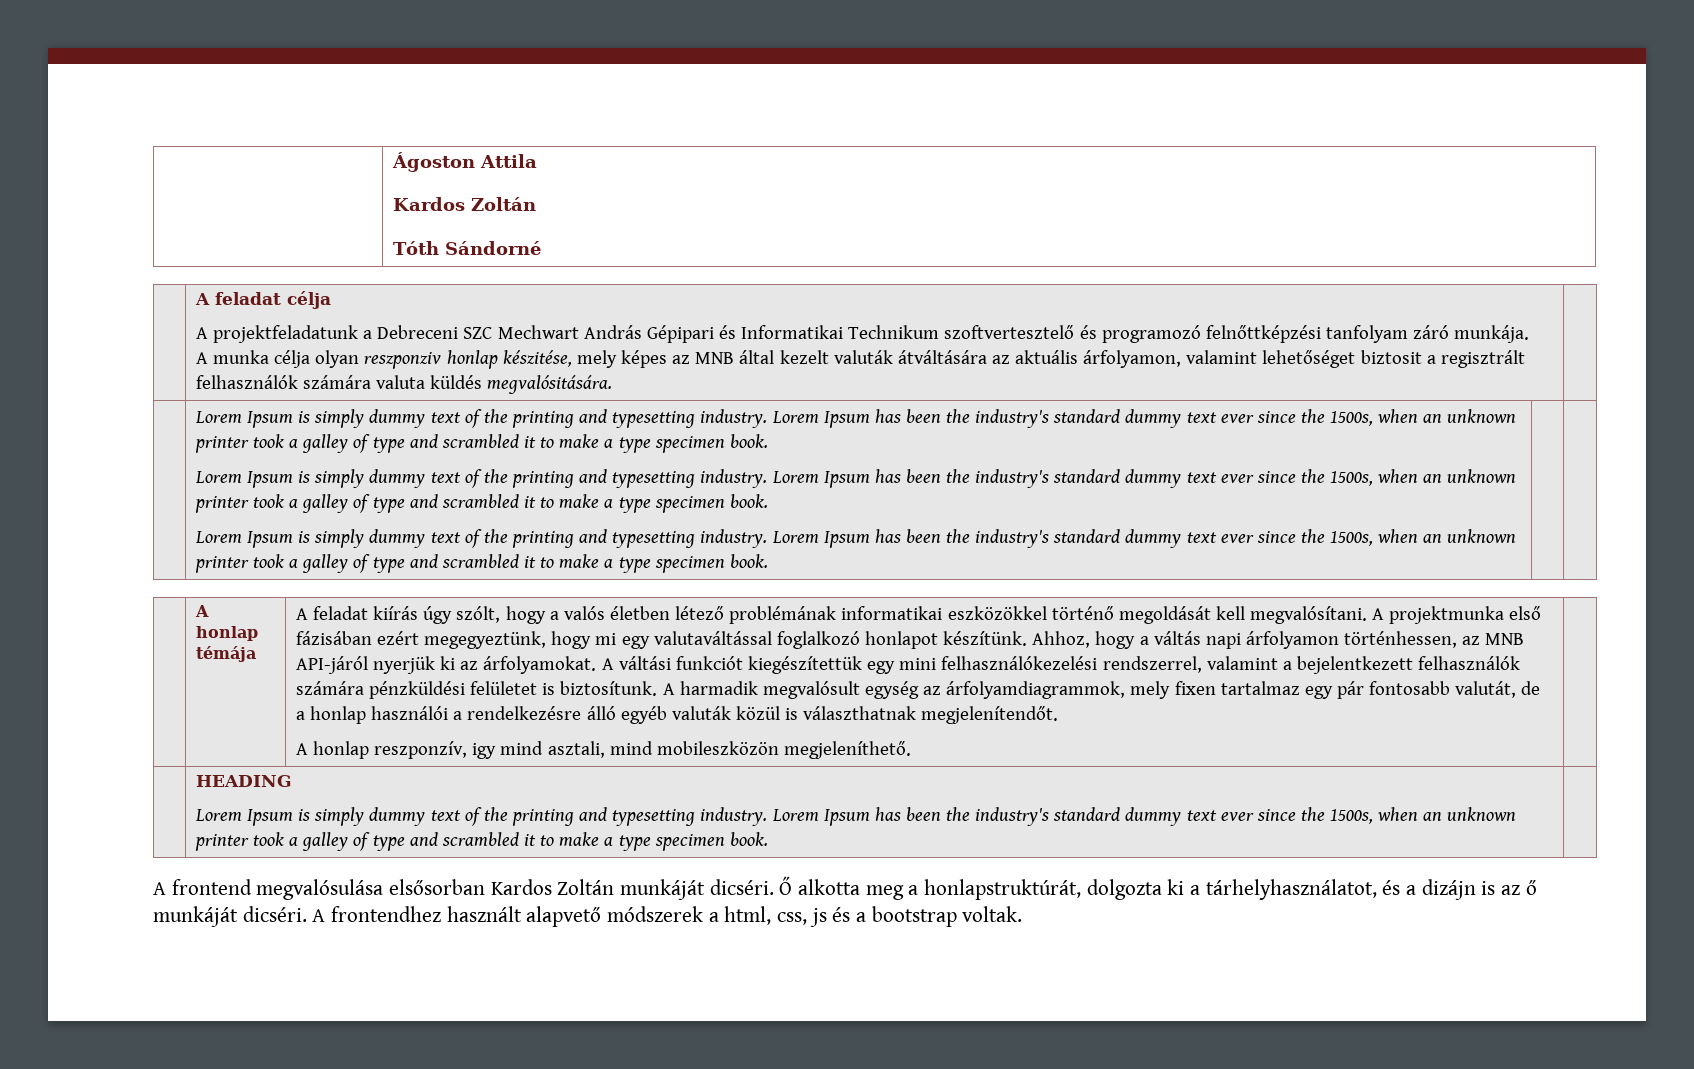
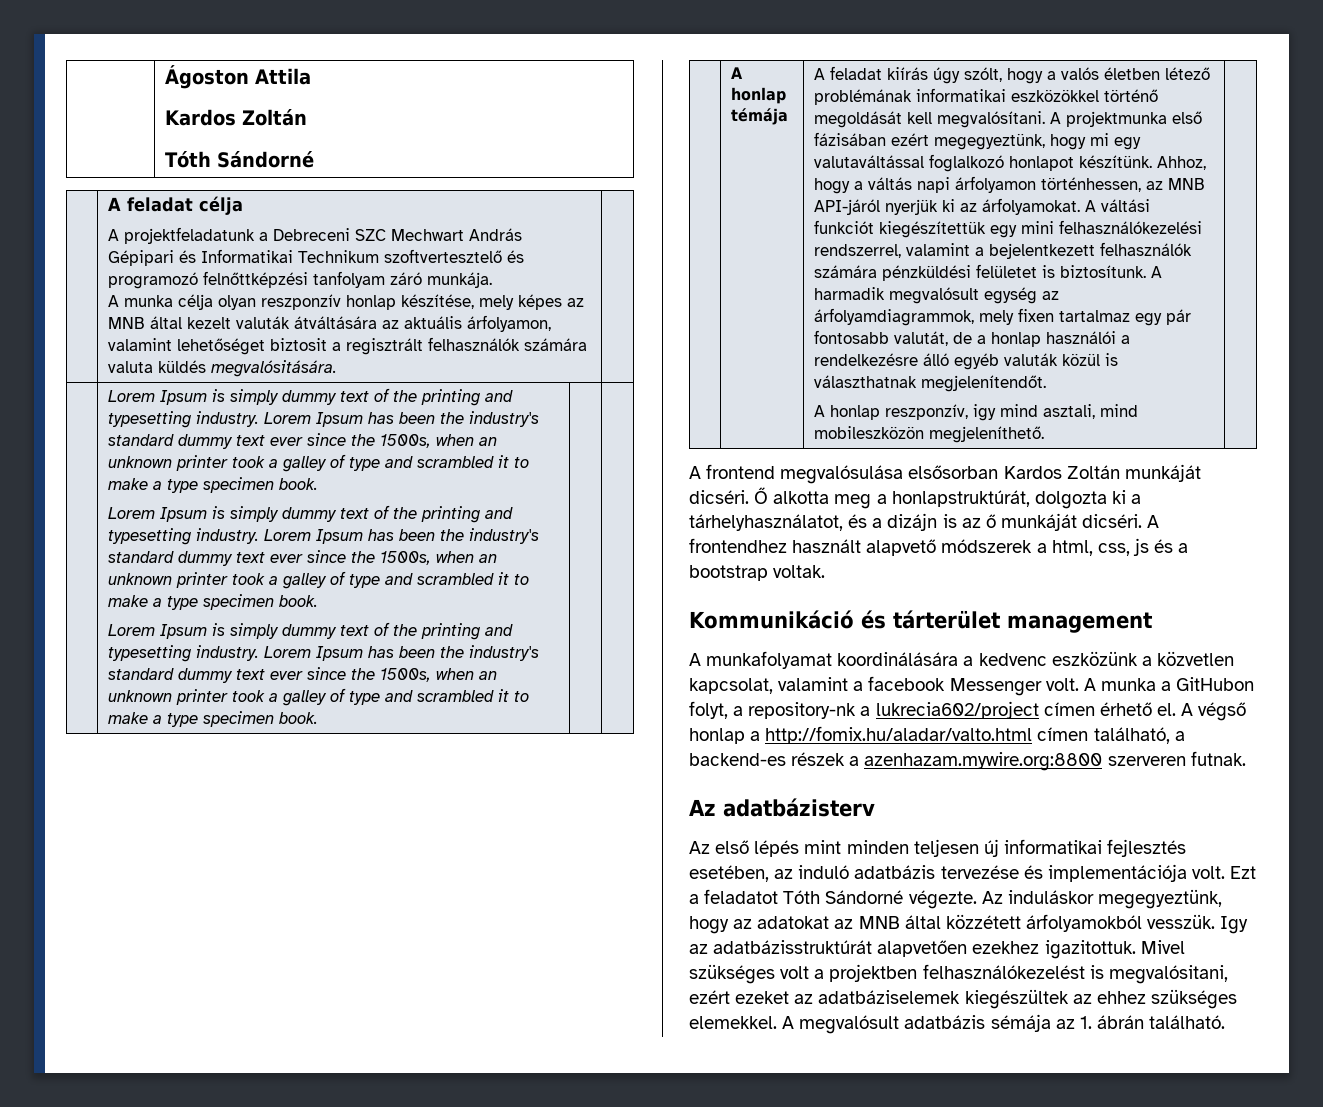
[364,350,572,369] reszponziv honlap készitése, -> [261,294,475,310] reszponzív honlap készítése,
[195,775,292,787] [194,807,1517,826] [194,832,768,851] // | HEADING // Lorem Ipsum is simply dummy text of the printing and typesetting industry. Lorem Ipsum has been the industry's standard dummy text ever since the 1500s, when an unknown printer took a galley of type and scrambled it to make a type specimen book. | -> (1045, 434) none
(1023, 914) none -> [689,610,1153,633] [689,651,1234,669] [689,676,1255,696] [689,701,1247,721] [689,726,1185,744] [689,751,1246,771] [689,798,875,817] [689,839,1187,857] [689,864,1257,882] [689,889,1222,909] [689,914,1249,934] [689,940,1185,959] [689,964,1228,984] [689,989,1237,1009] [689,1014,1226,1034] // Kommunikáció és tárterület management // A munkafolyamat koordinálására a kedvenc eszközünk a közvetlen kapcsolat, valamint a facebook Messenger volt. A munka a GitHubon folyt, a repository-nk a lukrecia602/project címen érhető el. A végső honlap a http://fomix.hu/aladar/valto.html címen található, a backend-es részek a azenhazam.mywire.org:8800 szerveren futnak. // Az adatbázisterv // Az első lépés mint minden teljesen új informatikai fejlesztés esetében, az induló adatbázis tervezése és implementációja volt. Ezt a feladatot Tóth Sándorné végezte. Az induláskor megegyeztünk, hogy az adatokat az MNB által közzétett árfolyamokból vesszük. Igy az adatbázisstruktúrát alapvetően ezekhez igazitottuk. Mivel szükséges volt a projektben felhasználókezelést is megvalósitani, ezért ezeket az adatbáziselemek kiegészültek az ehhez szükséges elemekkel. A megvalósult adatbázis sémája az 1. ábrán található.

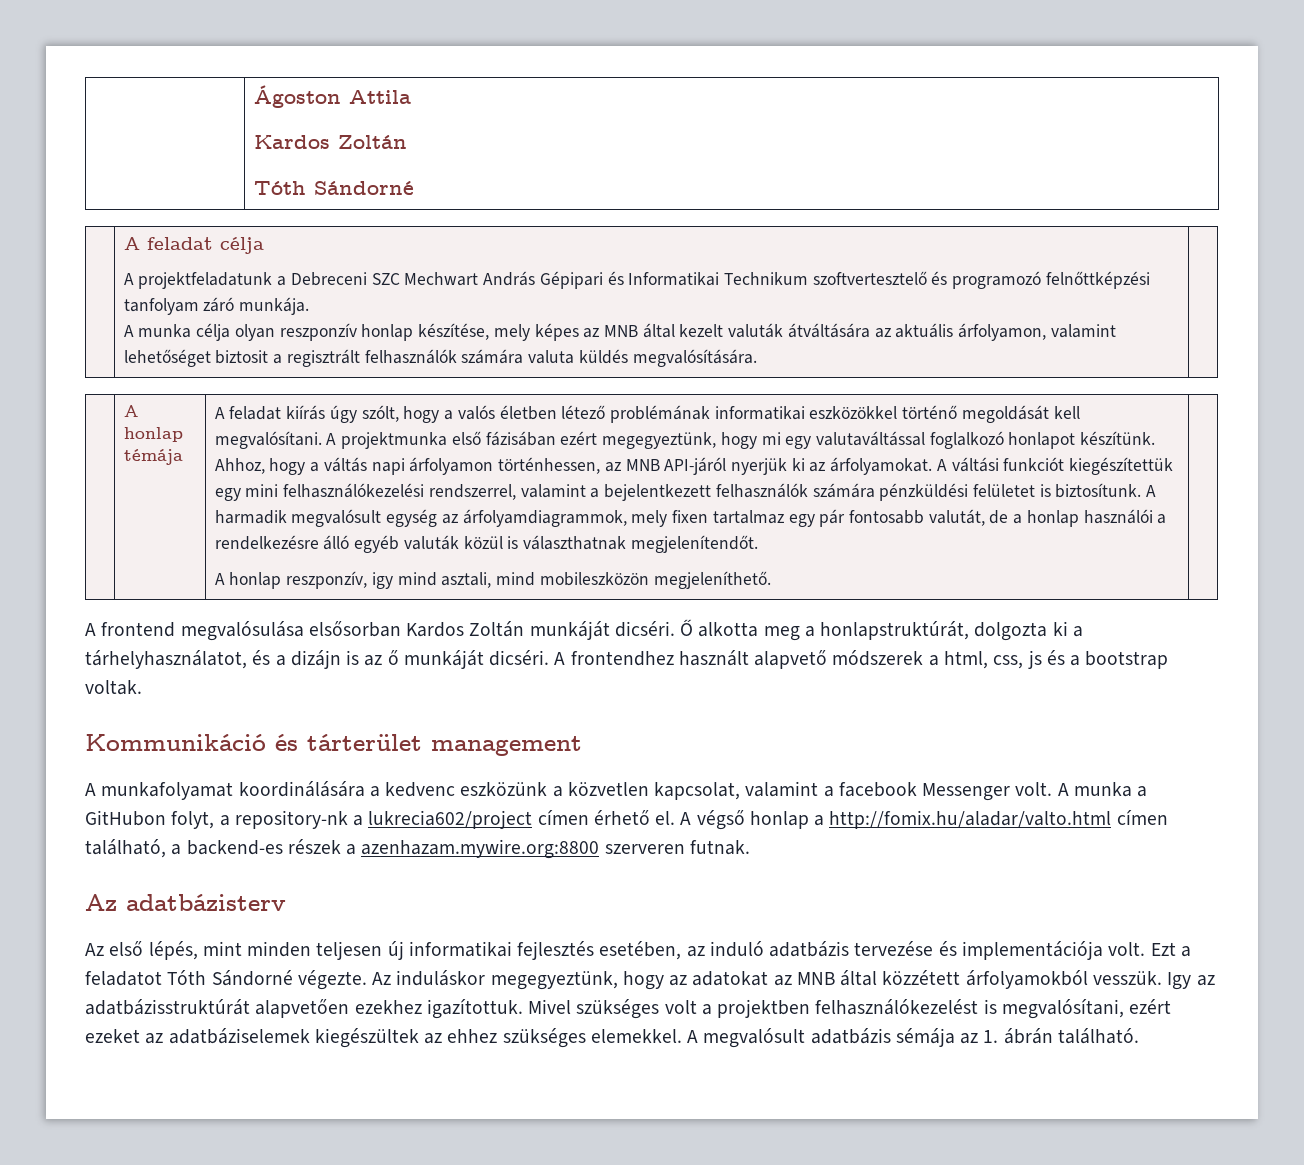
[211,360,338,377] [108,388,514,406] [108,411,540,428] [108,433,498,449] [108,454,530,472] [108,477,319,493] [108,505,514,523] [108,528,540,545] [108,550,498,566] [108,571,530,589] [108,594,319,610] [108,622,514,640] [108,645,540,662] [108,667,498,683] [108,688,530,706] [108,711,319,727] megvalósitására. | // | Lorem Ipsum is simply dummy text of the printing and typesetting industry. Lorem Ipsum has been the industry's standard dummy text ever since the 1500s, when an unknown printer took a galley of type and scrambled it to make a type specimen book. // Lorem Ipsum is simply dummy text of the printing and typesetting industry. Lorem Ipsum has been the industry's standard dummy text ever since the 1500s, when an unknown printer took a galley of type and scrambled it to make a type specimen book. // Lorem Ipsum is simply dummy text of the printing and typesetting industry. Lorem Ipsum has been the industry's standard dummy text ever since the 1500s, when an unknown printer took a galley of type and scrambled it to make a type specimen book. | -> [632,349,757,367] megvalósítására.
[754,840,800,857] lépés -> [148,941,198,960] lépés,
[1044,940,1136,959] igazitottuk. -> [426,999,523,1019] igazítottuk.
[1108,965,1228,984] megvalósitani, -> [1001,999,1124,1019] megvalósítani,

